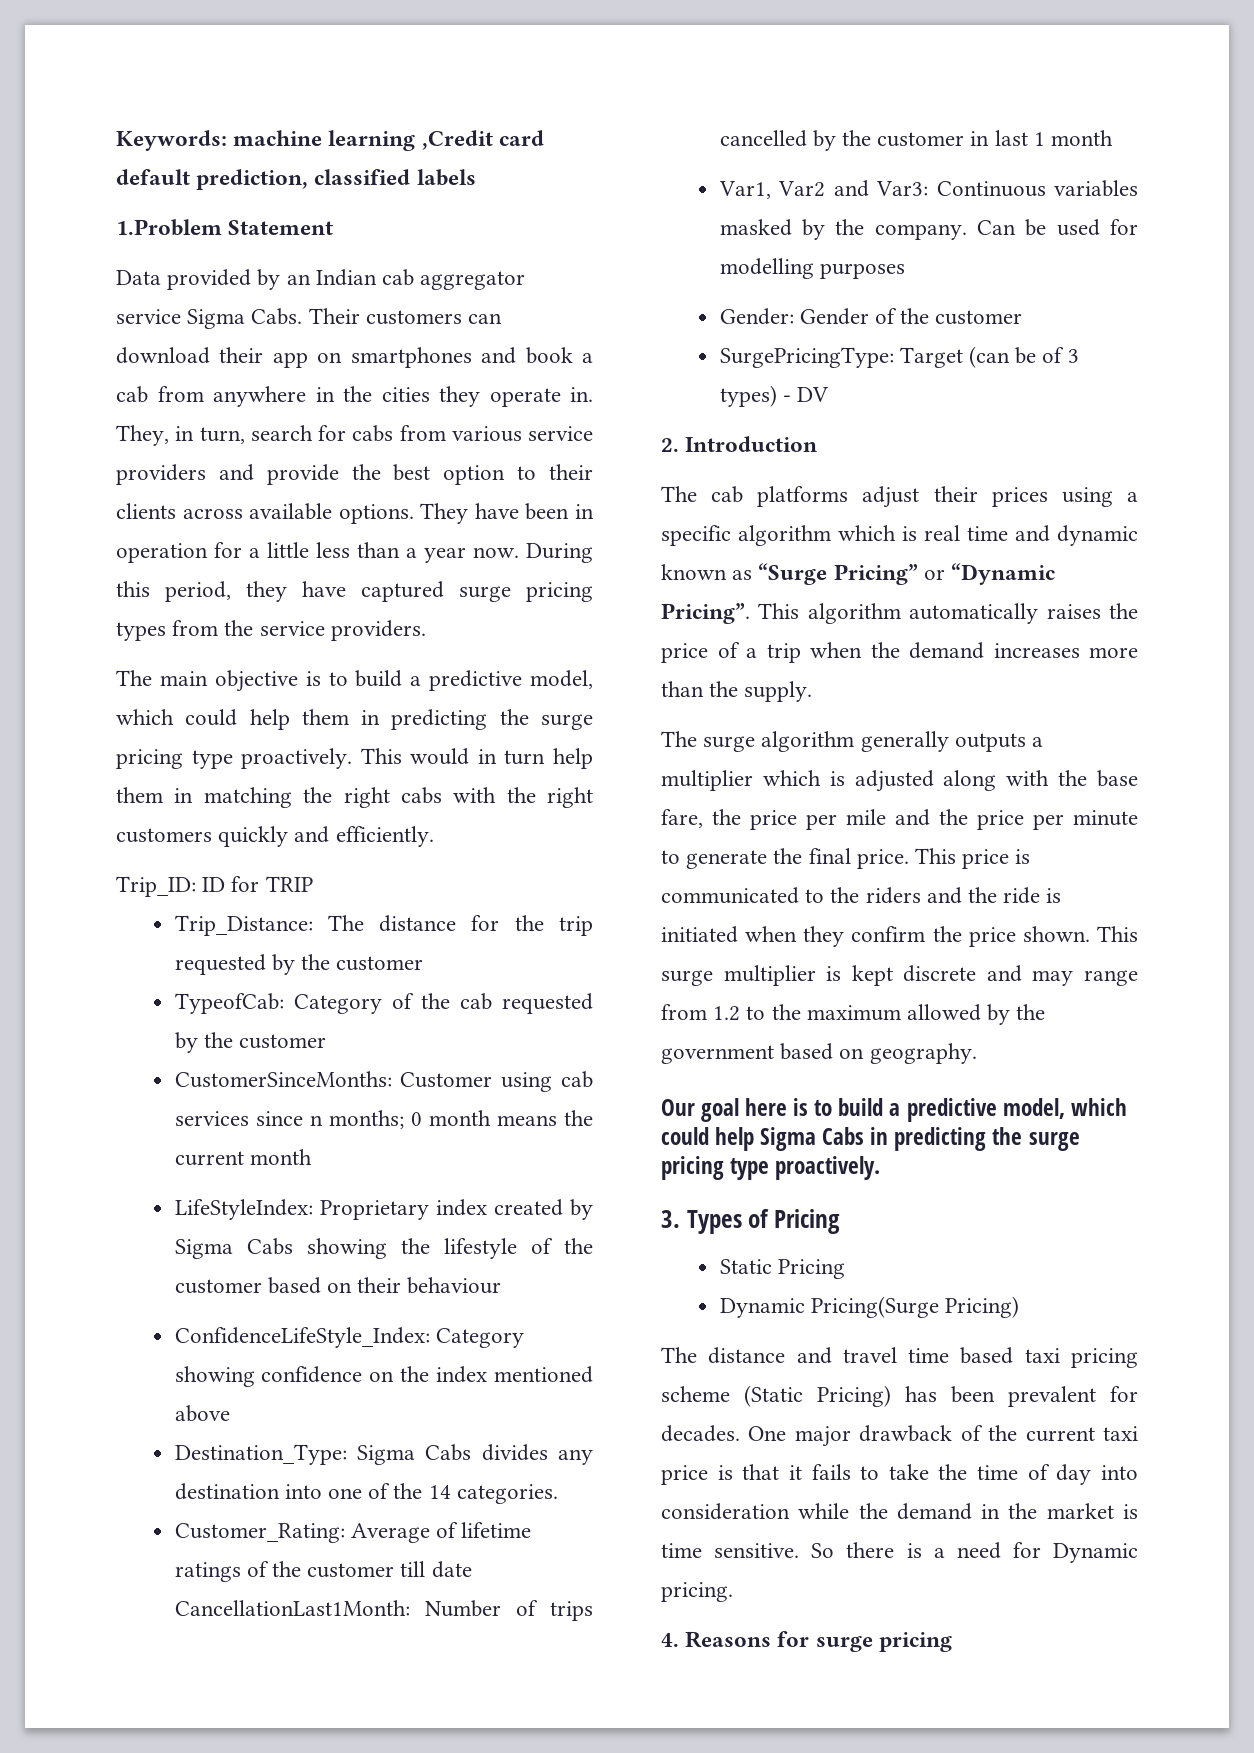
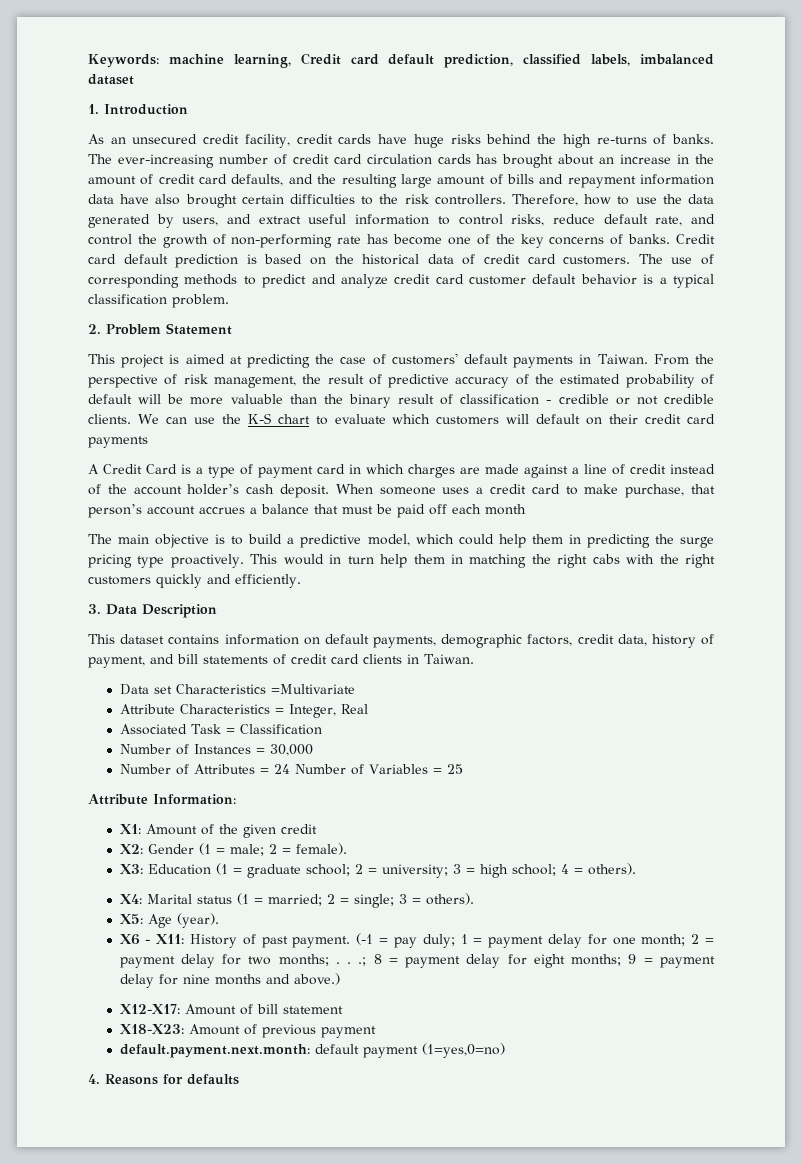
[328,130,493,151] learning ,Credit -> [233,53,341,68] learning, Credit
[416,169,476,186] [116,219,334,236] [116,269,526,290] [116,308,503,329] [116,347,593,368] [116,386,593,407] [116,425,593,446] [116,464,593,485] [116,503,594,524] [116,542,593,563] [116,581,593,602] [116,620,426,641] labels // 1.Problem Statement // Data provided by an Indian cab aggregator service Sigma Cabs. Their customers can download their app on smartphones and book a cab from anywhere in the cities they operate in. They, in turn, search for cabs from various service providers and provide the best option to their clients across available options. They have been in operation for a little less than a year now. During this period, they have captured surge pricing types from the service providers. -> [591,54,715,66] [88,74,134,85] [88,104,188,115] [88,134,714,148] [88,154,715,168] [88,174,714,188] [88,194,715,208] [88,214,715,228] [88,234,716,248] [88,254,715,268] [88,274,714,288] [88,294,229,308] [88,323,232,335] [88,353,714,368] [88,374,714,388] [88,394,714,408] [88,413,715,425] [88,436,148,448] [88,464,715,478] [88,484,715,498] [88,504,526,518] labels, imbalanced dataset // 1. Introduction // As an unsecured credit facility, credit cards have huge risks behind the high re-turns of banks. The ever-increasing number of credit card circulation cards has brought about an increase in the amount of credit card defaults, and the resulting large amount of bills and repayment information data have also brought certain difficulties to the risk controllers. Therefore, how to use the data generated by users, and extract useful information to control risks, reduce default rate, and control the growth of non-performing rate has become one of the key concerns of banks. Credit card default prediction is based on the historical data of credit card customers. The use of corresponding methods to predict and analyze credit card customer default behavior is a typical classification problem. // 2. Problem Statement // This project is aimed at predicting the case of customers' default payments in Taiwan. From the perspective of risk management, the result of predictive accuracy of the estimated probability of default will be more valuable than the binary result of classification - credible or not credible clients. We can use the K-S chart to evaluate which customers will default on their credit card payments // A Credit Card is a type of payment card in which charges are made against a line of credit instead of the account holder’s cash deposit. When someone uses a credit card to make purchase, that person’s account accrues a balance that must be paid off each month
[116,876,313,897] [174,915,593,936] [174,954,424,975] [174,993,593,1014] [174,1032,327,1053] [174,1071,593,1092] [174,1110,593,1129] [174,1149,312,1166] [174,1199,593,1220] [174,1238,593,1259] [174,1277,502,1294] [174,1327,524,1348] [174,1366,593,1387] [174,1405,230,1422] [174,1444,593,1465] [174,1483,558,1504] [174,1522,532,1543] [174,1561,472,1582] [174,1600,593,1621] [719,130,1114,151] [718,180,1138,199] [719,219,1138,240] [719,258,905,279] [719,308,1023,325] [719,346,1079,368] [719,385,829,407] [661,436,818,452] [661,486,1138,508] [661,525,1138,546] [661,563,1056,585] [661,603,1138,624] [661,642,1138,663] [661,681,813,702] [661,731,1044,752] [661,770,1138,792] [661,809,1138,830] [661,848,1031,869] [661,887,1062,904] [661,926,1138,947] [661,965,1138,986] [661,1004,1046,1025] [661,1043,977,1064] [661,1098,1127,1122] [661,1127,1080,1151] [661,1156,881,1180] [661,1209,840,1234] [719,1259,845,1279] [719,1296,1020,1318] [661,1347,1138,1368] [661,1385,1138,1407] [661,1425,1138,1447] [661,1464,1138,1485] [661,1503,1138,1520] [661,1542,1138,1563] [661,1582,733,1602] Trip_ID: ID for TRIP // Trip_Distance: The distance for the trip requested by the customer // TypeofCab: Category of the cab requested by the customer // CustomerSinceMonths: Customer using cab services since n months; 0 month means the current month // LifeStyleIndex: Proprietary index created by Sigma Cabs showing the lifestyle of the customer based on their behaviour // ConfidenceLifeStyle_Index: Category showing confidence on the index mentioned above // Destination_Type: Sigma Cabs divides any destination into one of the 14 categories. // Customer_Rating: Average of lifetime ratings of the customer till date CancellationLast1Month: Number of trips cancelled by the customer in last 1 month // Var1, Var2 and Var3: Continuous variables masked by the company. Can be used for modelling purposes // Gender: Gender of the customer // SurgePricingType: Target (can be of 3 types) - DV // 2. Introduction // The cab platforms adjust their prices using a specific algorithm which is real time and dynamic known as “Surge Pricing” or “Dynamic Pricing”. This algorithm automatically raises the price of a trip when the demand increases more than the supply. // The surge algorithm generally outputs a multiplier which is adjusted along with the base fare, the price per mile and the price per minute to generate the final price. This price is communicated to the riders and the ride is initiated when they confirm the price shown. This surge multiplier is kept discrete and may range from 1.2 to the maximum allowed by the government based on geography. // Our goal here is to build a predictive model, which could help Sigma Cabs in predicting the surge pricing type proactively. // 3. Types of Pricing // Static Pricing // Dynamic Pricing(Surge Pricing) // The distance and travel time based taxi pricing scheme (Static Pricing) has been prevalent for decades. One major drawback of the current taxi price is that it fails to take the time of day into consideration while the demand in the market is time sensitive. So there is a need for Dynamic pricing. -> [88,604,217,618] [88,634,714,648] [88,654,474,668] [119,684,355,695] [119,704,368,718] [119,724,322,735] [119,744,313,756] [119,764,463,775] [88,794,236,805] [119,824,317,838] [119,843,347,856] [119,863,636,878] [119,893,474,908] [119,913,219,928] [119,933,714,948] [119,954,716,968] [119,973,340,988] [119,1004,343,1015] [119,1024,376,1038] [119,1043,505,1058] 3. Data Description // This dataset contains information on default payments, demographic factors, credit data, history of payment, and bill statements of credit card clients in Taiwan. // Data set Characteristics =Multivariate // Attribute Characteristics = Integer, Real // Associated Task = Classification // Number of Instances = 30,000 // Number of Attributes = 24 Number of Variables = 25 // Attribute Information: // X1: Amount of the given credit // X2: Gender (1 = male; 2 = female). // X3: Education (1 = graduate school; 2 = university; 3 = high school; 4 = others). // X4: Marital status (1 = married; 2 = single; 3 = others). // X5: Age (year). // X6 - X11: History of past payment. (-1 = pay duly; 1 = payment delay for one month; 2 = payment delay for two months; . . .; 8 = payment delay for eight months; 9 = payment delay for nine months and above.) // X12-X17: Amount of bill statement // X18-X23: Amount of previous payment // default.payment.next.month: default payment (1=yes,0=no)
[815,1632,952,1652] surge pricing -> [187,1074,239,1085] defaults

